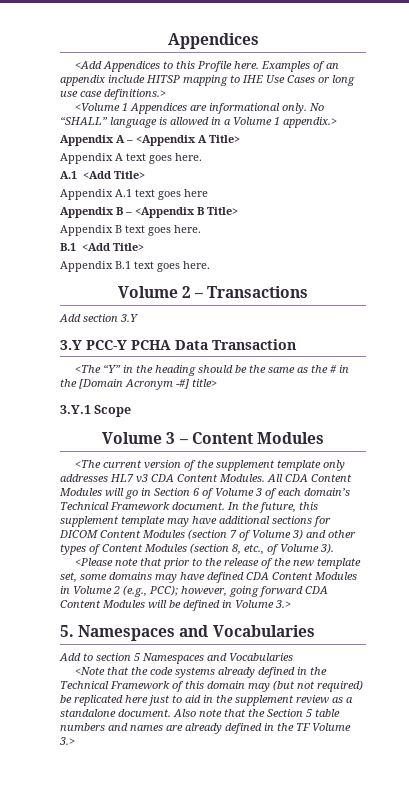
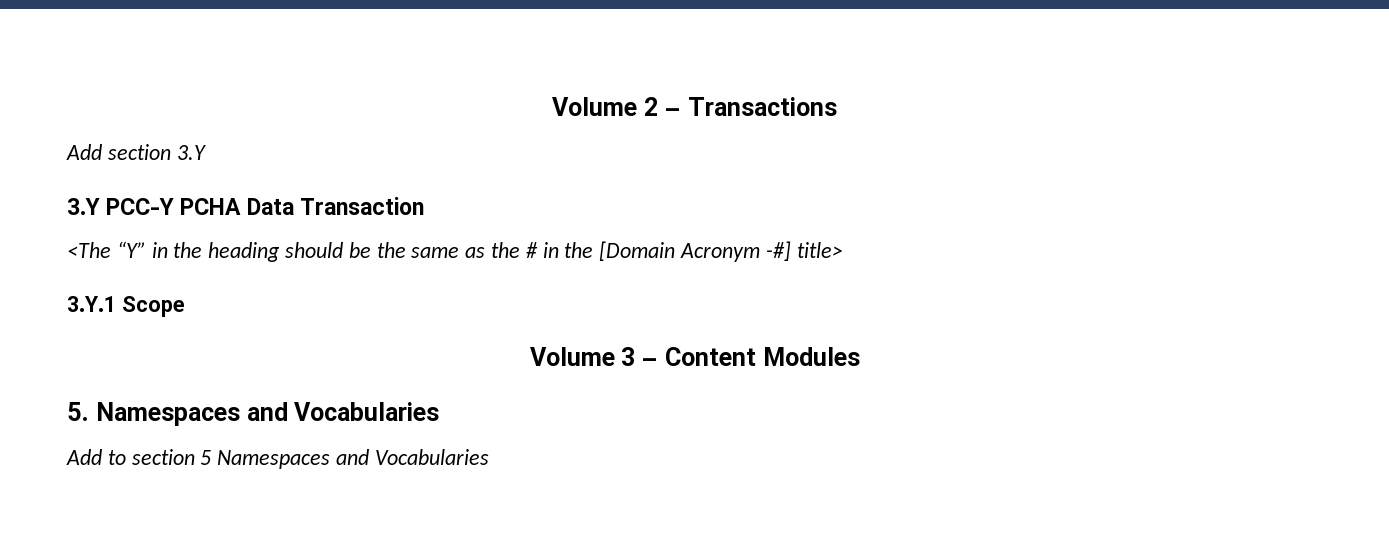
[167,33,259,49] [74,61,339,72] [60,75,355,86] [60,89,166,100] [74,103,324,114] [60,116,337,128] [60,135,240,146] [60,153,202,164] [60,171,145,179] [60,189,208,200] [60,207,238,218] [60,225,201,236] [60,243,144,251] [60,261,210,272] Appendices // <Add Appendices to this Profile here. Examples of an appendix include HITSP mapping to IHE Use Cases or long use case definitions.> // <Volume 1 Appendices are informational only. No “SHALL” language is allowed in a Volume 1 appendix.> // Appendix A – <Appendix A Title> // Appendix A text goes here. // A.1 <Add Title> // Appendix A.1 text goes here // Appendix B – <Appendix B Title> // Appendix B text goes here. // B.1 <Add Title> // Appendix B.1 text goes here. // -> (552, 106) none
[74,460,345,471] [60,474,352,483] [59,488,350,499] [60,502,318,513] [60,516,331,527] [59,529,356,541] [60,543,334,555] [74,558,361,569] [60,572,357,583] [60,585,328,597] [60,600,291,611] // <The current version of the supplement template only addresses HL7 v3 CDA Content Modules. All CDA Content Modules will go in Section 6 of Volume 3 of each domain’s Technical Framework document. In the future, this supplement template may have additional sections for DICOM Content Modules (section 7 of Volume 3) and other types of Content Modules (section 8, etc., of Volume 3). // <Please note that prior to the release of the new template set, some domains may have defined CDA Content Modules in Volume 2 (e.g., PCC); however, going forward CDA Content Modules will be defined in Volume 3.> -> (860, 356) none
[74,667,327,678] [60,680,363,692] [60,695,353,706] [60,709,340,717] [60,723,351,734] [59,737,75,745] // <Note that the code systems already defined in the Technical Framework of this domain may (but not required) be replicated here just to aid in the supplement review as a standalone document. Also note that the Section 5 table numbers and names are already defined in the TF Volume 3.> -> (489, 457) none

